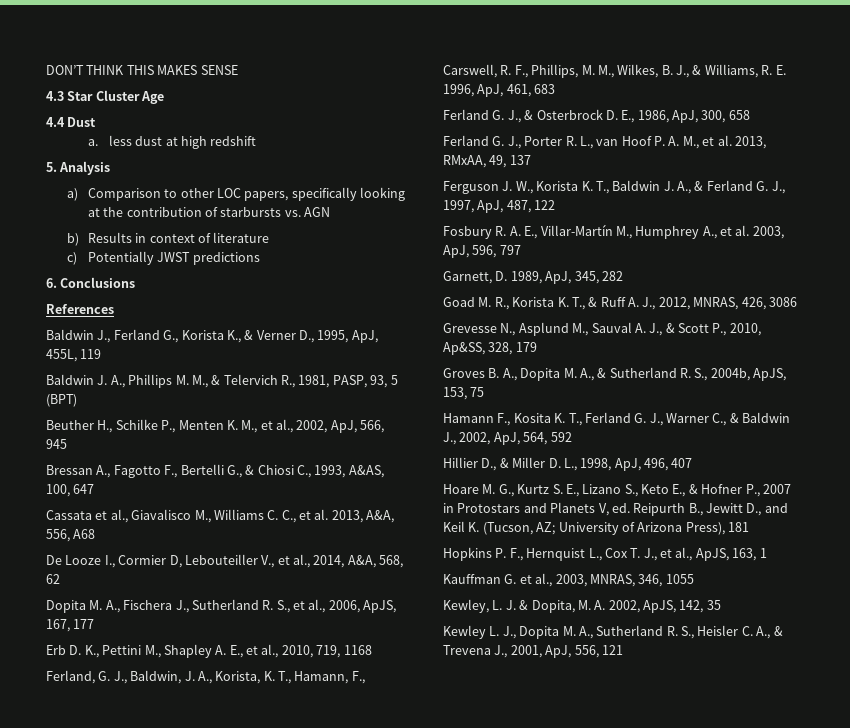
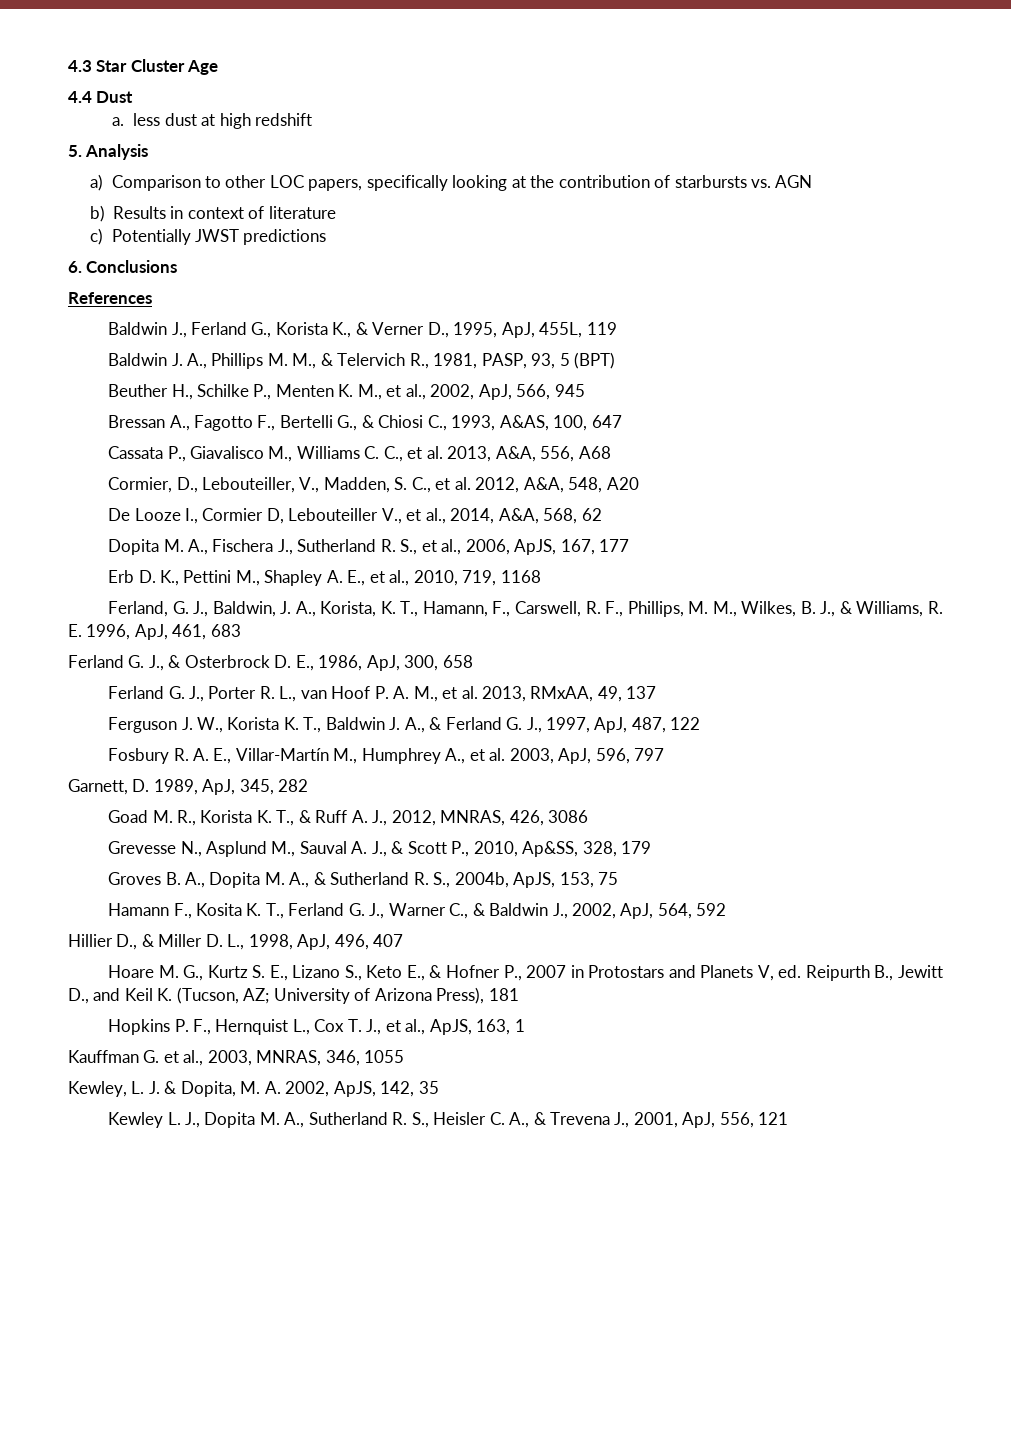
[46,65,238,75] DON’T THINK THIS MAKES SENSE // -> (68, 66) none
[95,509,128,523] et al., -> [167,446,186,462] P.,
(96, 534) none -> [108,477,639,493] // Cormier, D., Lebouteiller, V., Madden, S. C., et al. 2012, A&A, 548, A20

